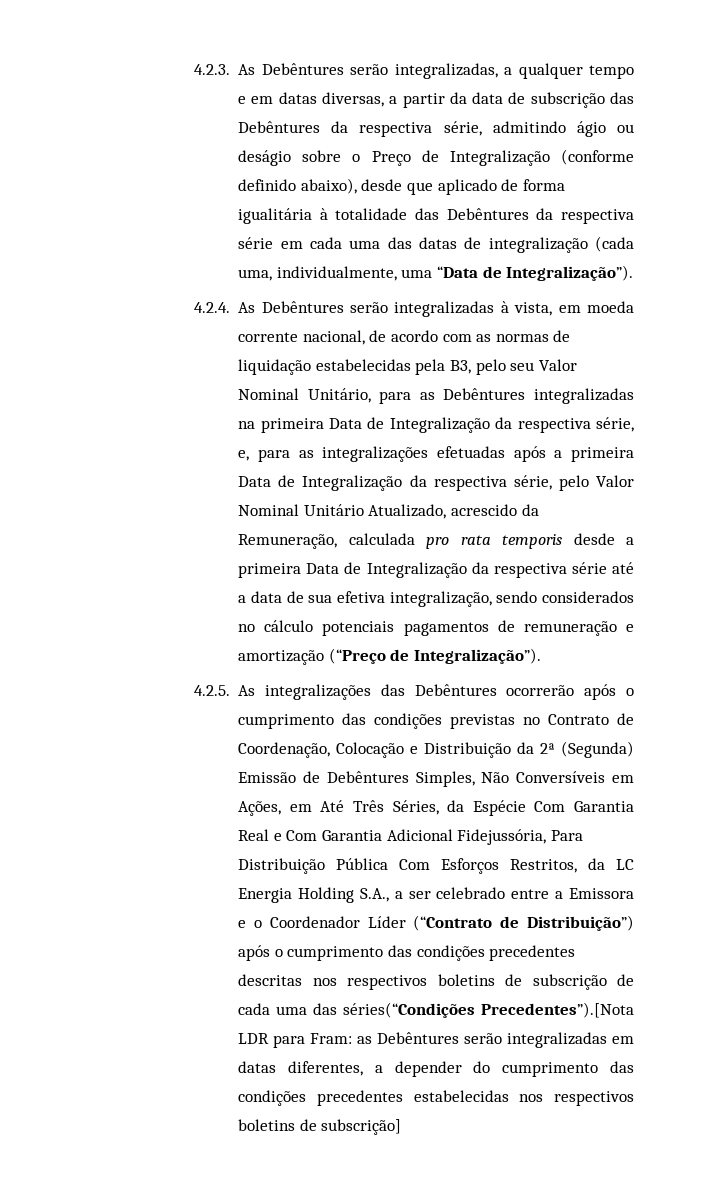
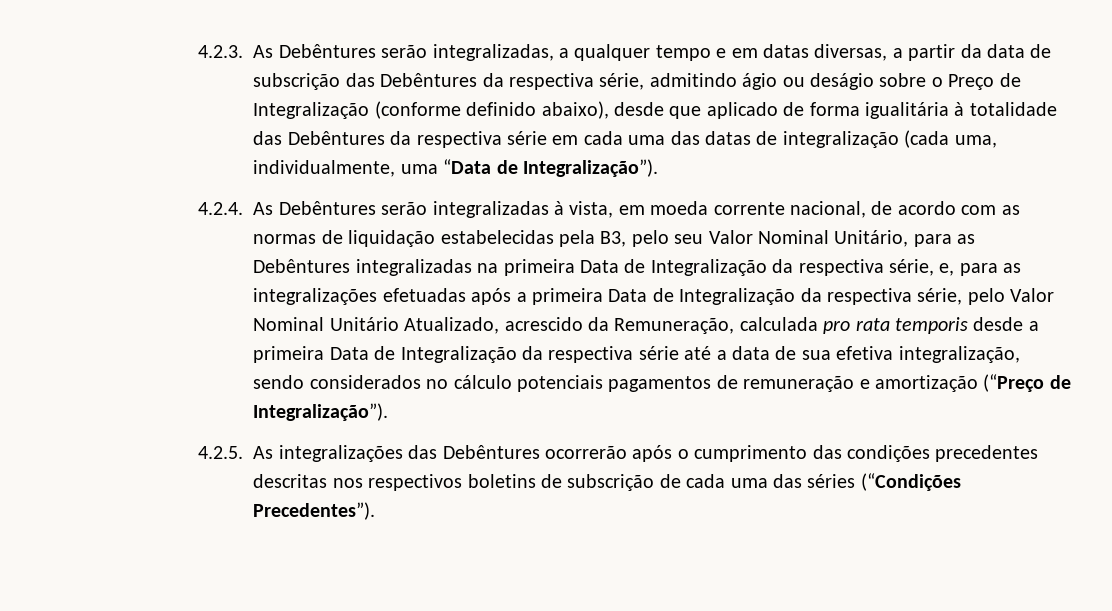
[450,713,634,729] [238,741,634,758] [238,771,634,787] [238,800,634,816] [238,829,583,845] [238,858,634,874] [238,887,634,903] [238,915,634,931] [238,945,485,961] previstas no Contrato de Coordenação, Colocação e Distribuição da 2ª (Segunda) Emissão de Debêntures Simples, Não Conversíveis em Ações, em Até Três Séries, da Espécie Com Garantia Real e Com Garantia Adicional Fidejussória, Para Distribuição Pública Com Esforços Restritos, da LC Energia Holding S.A., a ser celebrado entre a Emissora e o Coordenador Líder (“Contrato de Distribuição”) após o cumprimento das condições -> (931, 453) none
[343,1002,634,1018] [238,1032,634,1048] [238,1061,634,1077] [238,1090,634,1106] [238,1119,402,1135] séries(“Condições Precedentes”).[Nota LDR para Fram: as Debêntures serão integralizadas em datas diferentes, a depender do cumprimento das condições precedentes estabelecidas nos respectivos boletins de subscrição] -> [807,473,961,491] [253,502,376,520] séries (“Condições Precedentes”).

